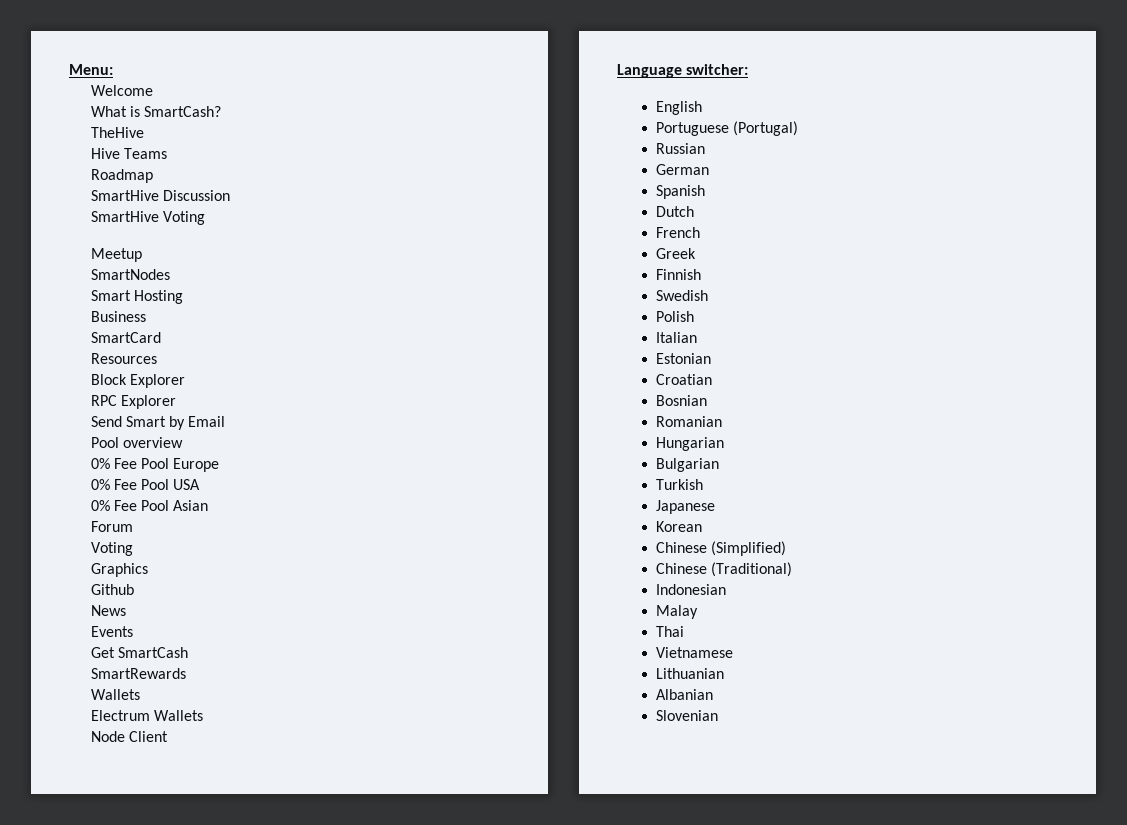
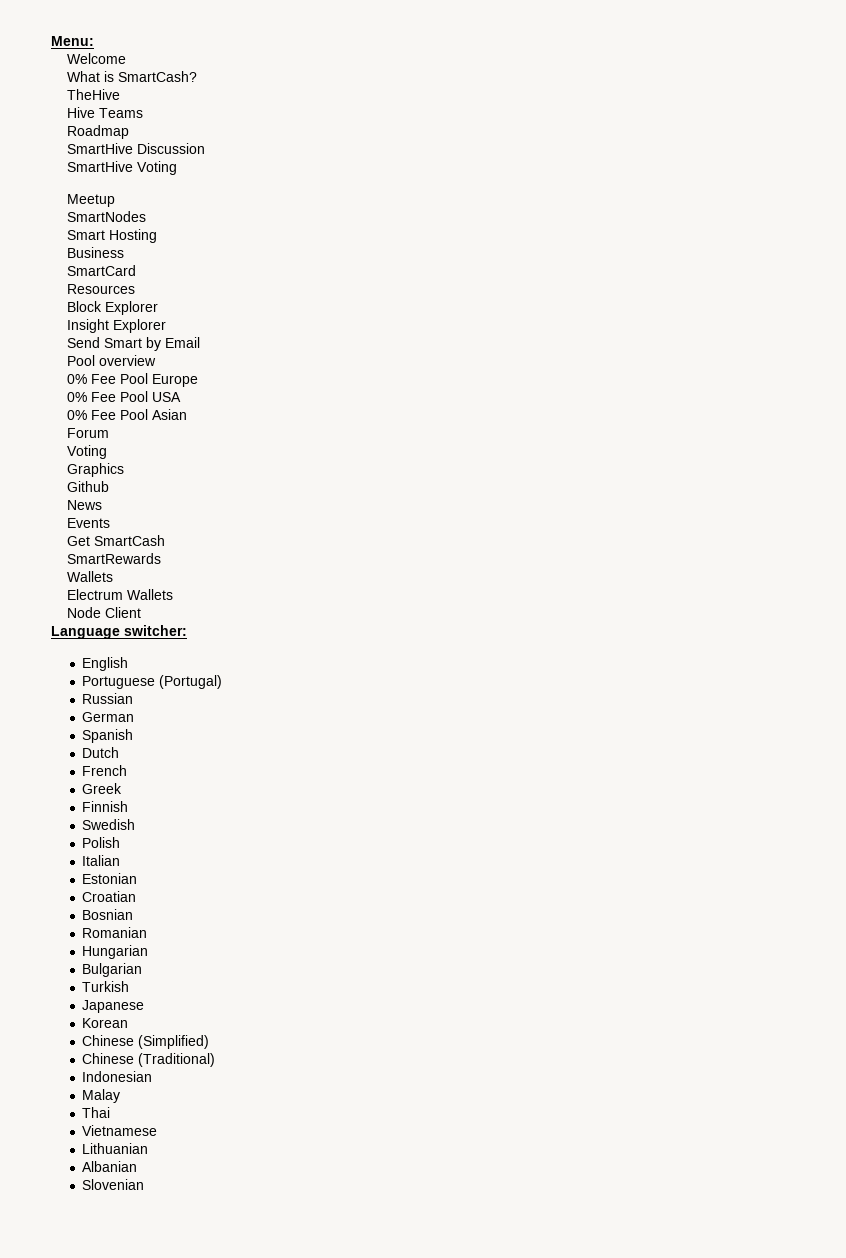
[90,395,117,406] RPC -> [67,319,110,333] Insight

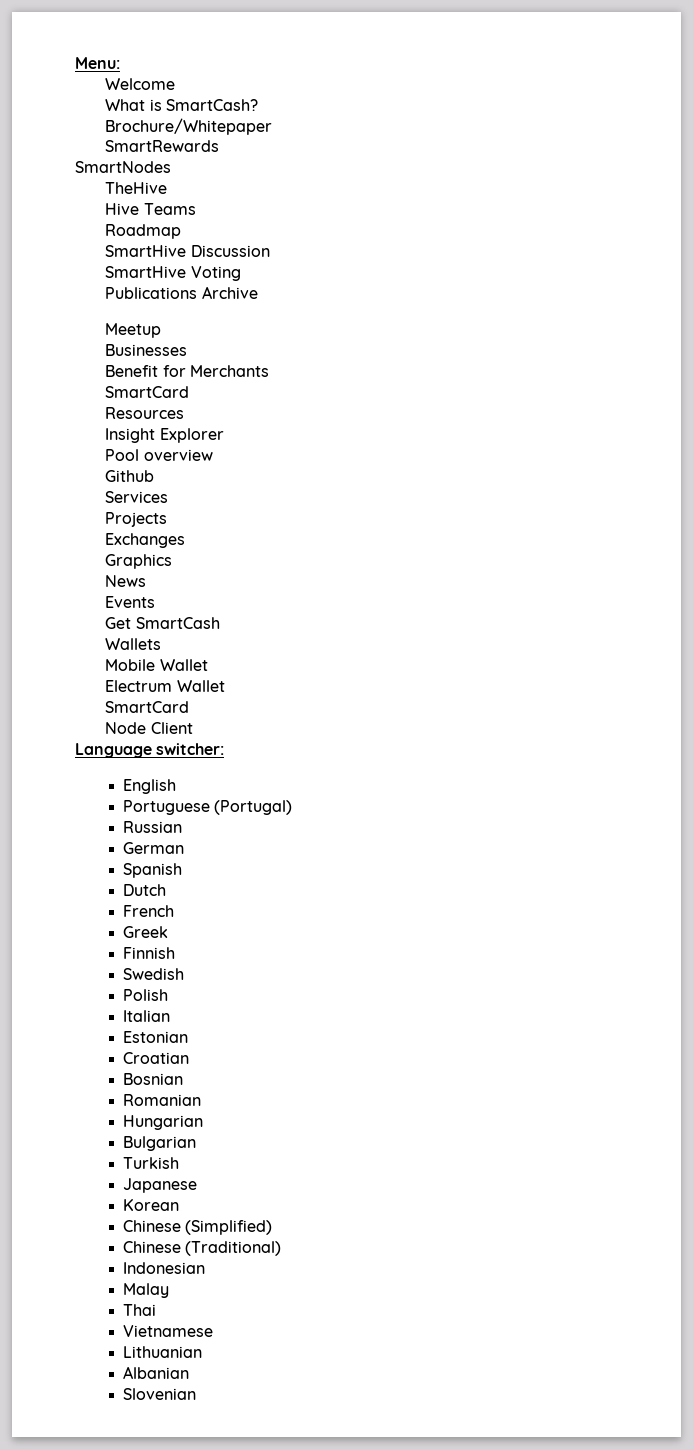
(198, 76) none -> [105,118,273,135] [105,140,220,152] [75,161,171,173] // Brochure/Whitepaper // SmartRewards // SmartNodes
(178, 168) none -> [105,286,258,299] // Publications Archive
[67,211,147,222] [67,229,158,243] [67,247,125,258] SmartNodes // Smart Hosting // Business -> [105,344,188,356] [105,365,270,377] Businesses // Benefit for Merchants
[67,301,159,315] // Block Explorer -> (185, 413) none
[67,337,201,351] [67,355,157,366] [67,373,199,387] [67,391,182,402] [67,409,188,420] [67,428,110,438] [67,445,108,459] Send Smart by Email // Pool overview // 0% Fee Pool Europe // 0% Fee Pool USA // 0% Fee Pool Asian // Forum // Voting -> [105,449,213,461] [105,470,155,482] [105,491,169,503] [105,512,168,527] [105,533,186,548] Pool overview // Github // Services // Projects // Exchanges
[67,481,110,492] // Github -> (173, 561) none
[67,553,162,564] [67,571,114,582] // SmartRewards // Wallets -> [105,638,162,650] [105,659,208,671] // Wallets // Mobile Wallet
[127,589,174,600] Wallets -> [176,680,225,692] [105,701,190,713] Wallet // SmartCard

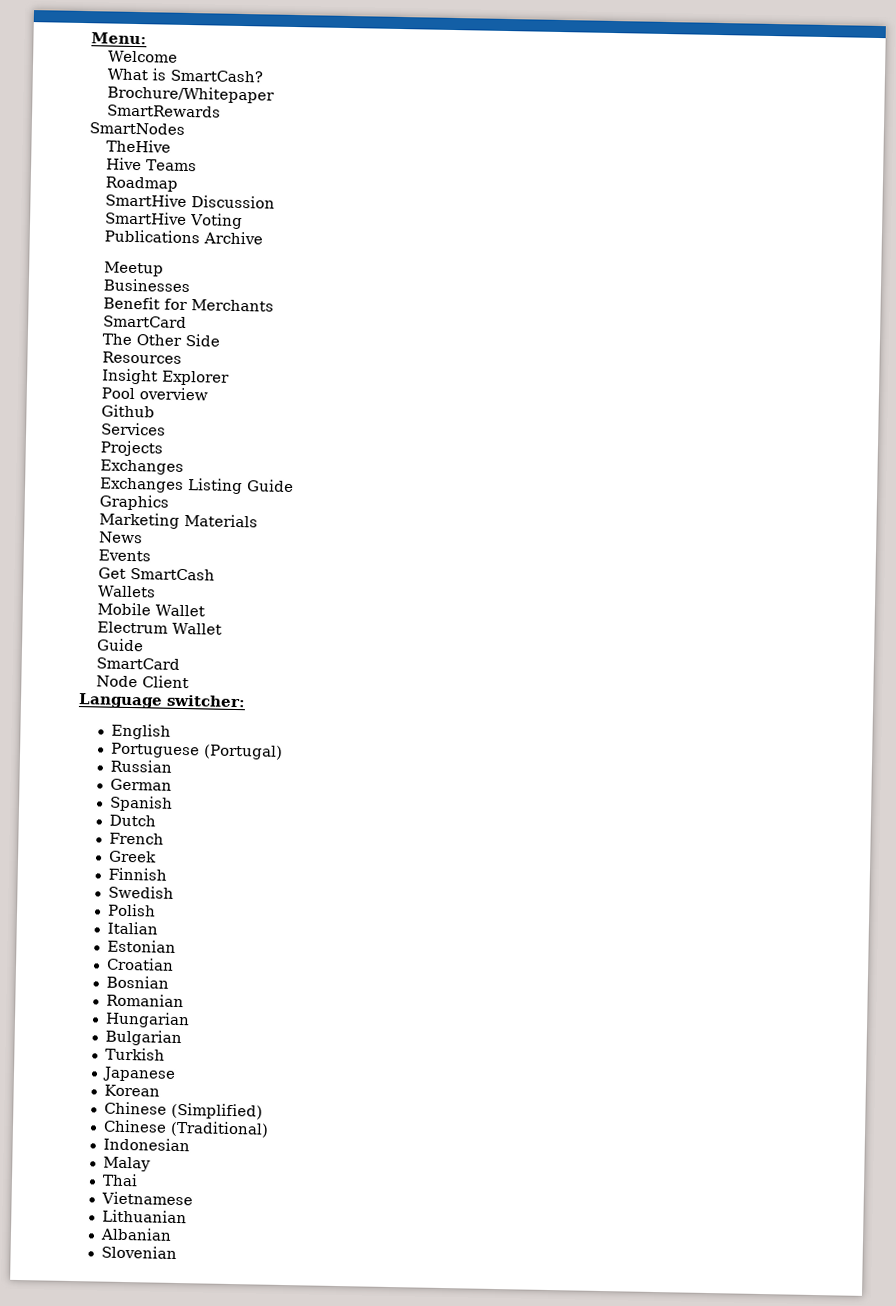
(190, 392) none -> [102,333,221,347] // The Other Side
(186, 540) none -> [99,477,295,495] // Exchanges Listing Guide
(173, 561) none -> [99,512,259,529] // Marketing Materials
(225, 686) none -> [96,638,145,652] // Guide

